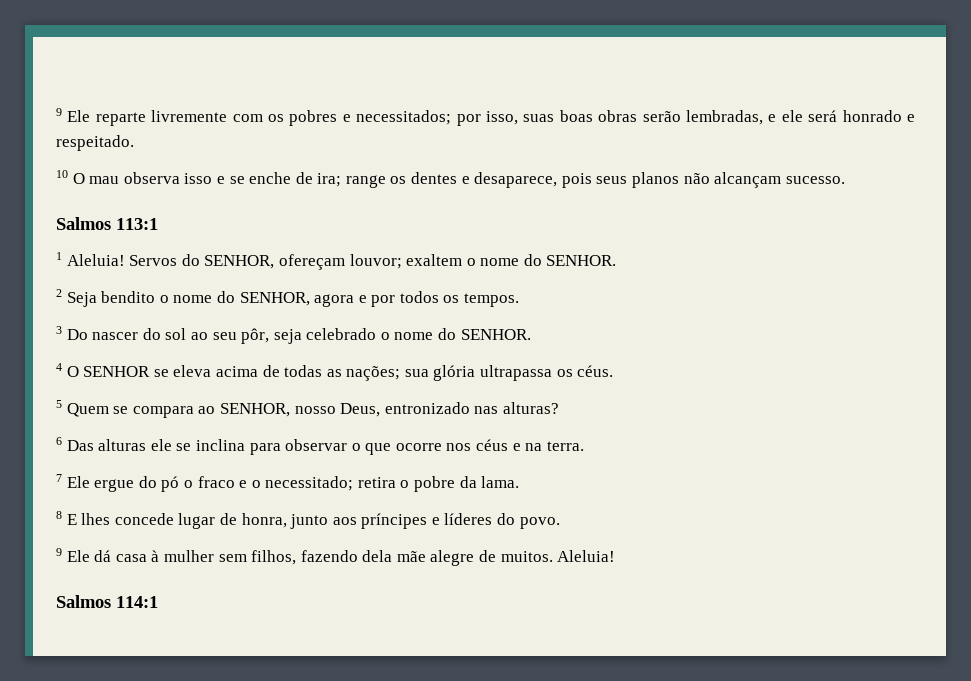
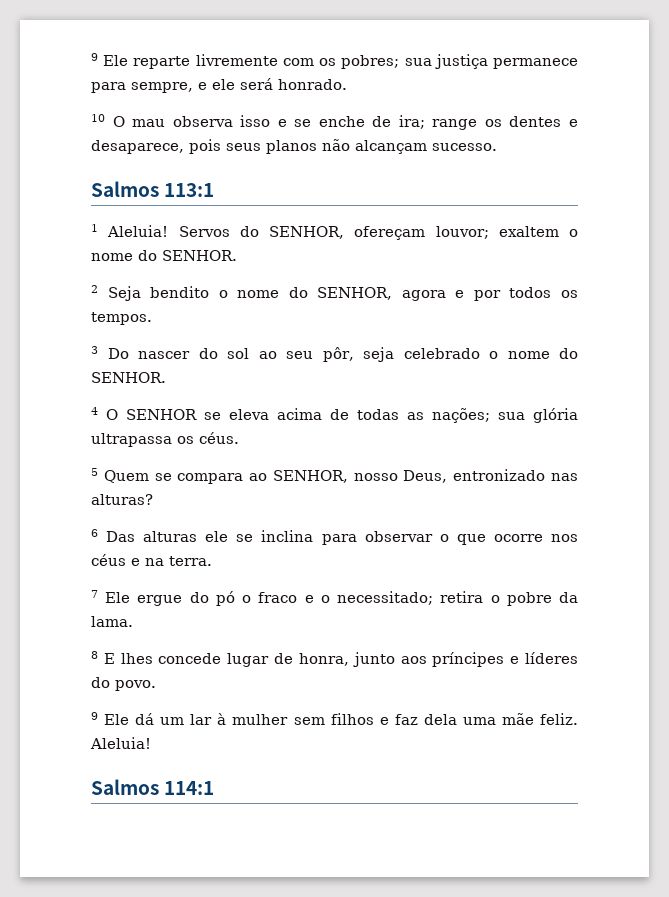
[289,110,915,126] [56,135,134,151] pobres e necessitados; por isso, suas boas obras serão lembradas, e ele será honrado e respeitado. -> [341,54,578,69] [91,78,347,93] pobres; sua justiça permanece para sempre, e ele será honrado.
[115,554,147,562] casa -> [160,714,213,725] um lar
[251,550,553,566] filhos, fazendo dela mãe alegre de muitos. -> [330,713,578,725] filhos e faz dela uma mãe feliz.

